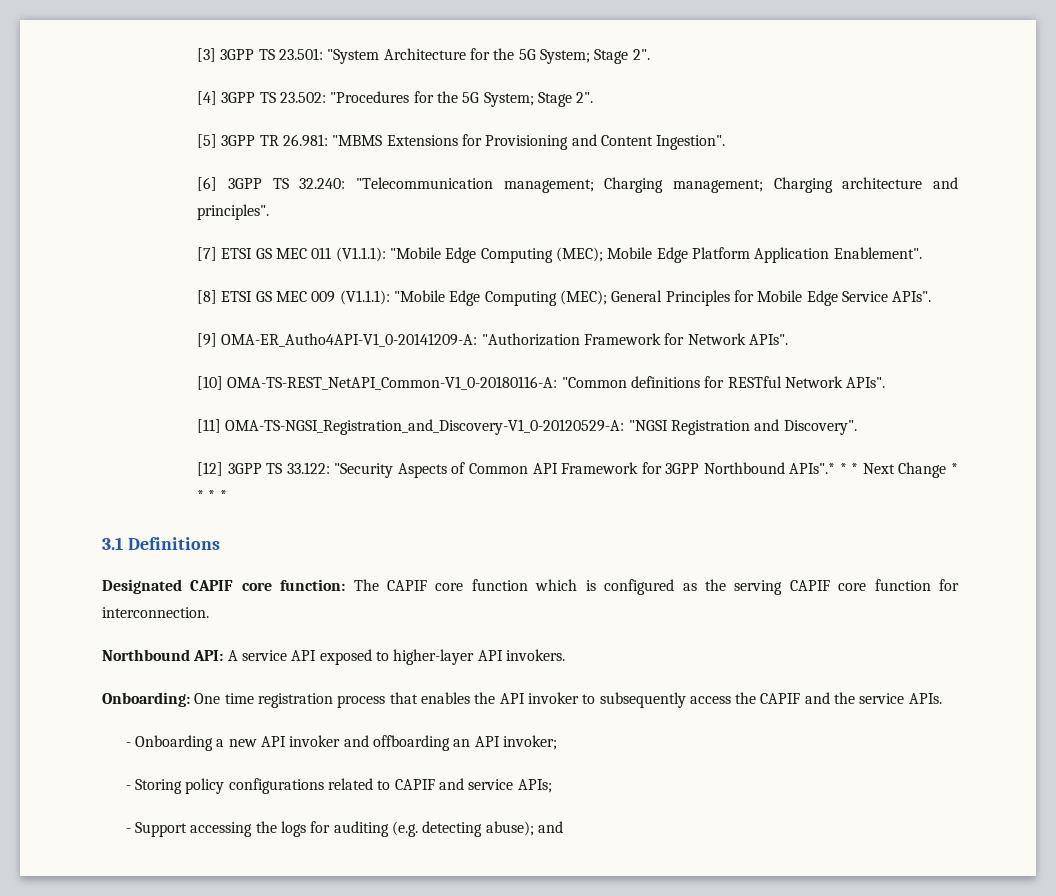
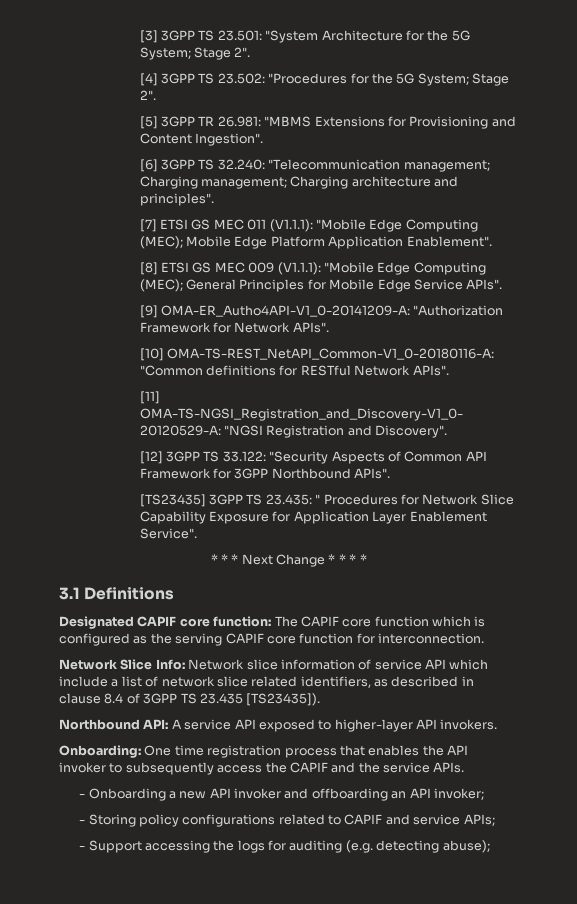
[789,463,836,474] APIs".* -> [354,468,391,479] [139,494,514,507] [139,511,487,524] [139,528,197,539] [210,554,218,564] APIs". // [TS23435] 3GPP TS 23.435: " Procedures for Network Slice Capability Exposure for Application Layer Enablement Service". // *
(209, 612) none -> [59,659,489,670] [59,676,474,688] [59,693,321,706] // Network Slice Info: Network slice information of service API which include a list of network slice related identifiers, as described in clause 8.4 of 3GPP TS 23.435 [TS23435]).
[537,821,563,833] and -> (490, 846) none

